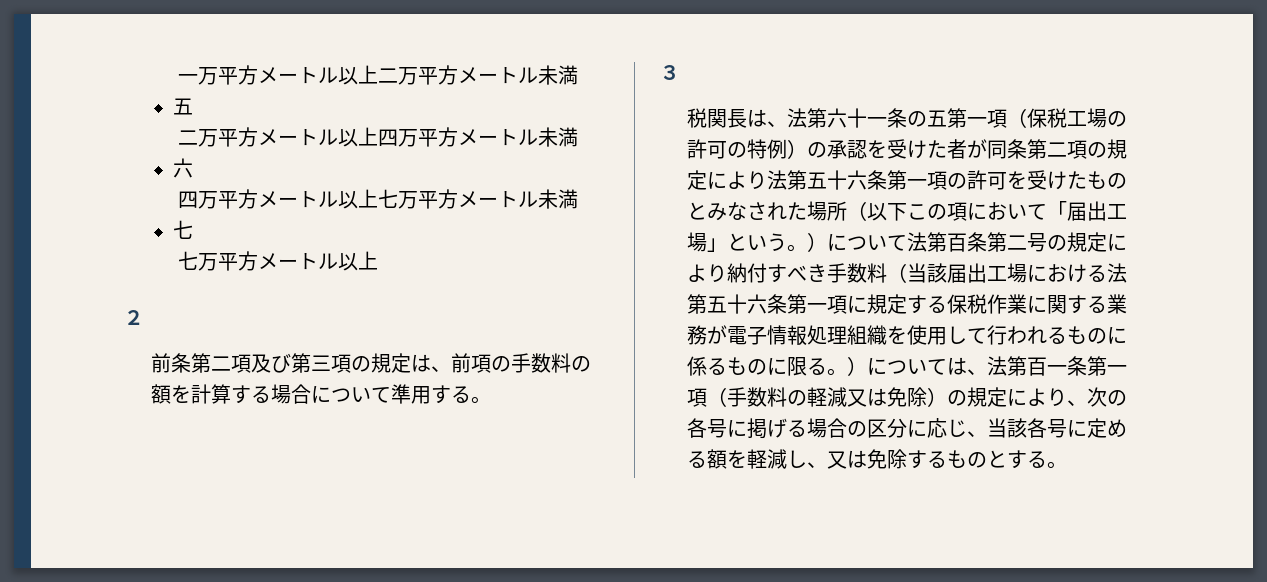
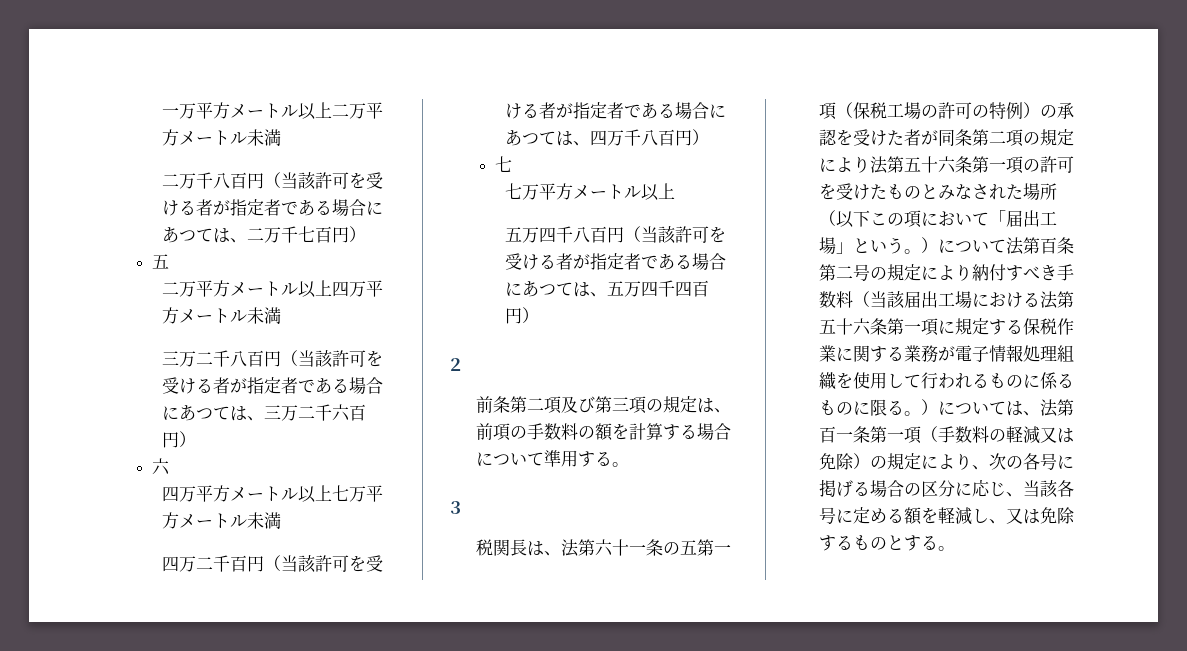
(578, 75) none -> [162,172,384,190] [162,199,384,216] [162,226,367,243] // 二万千八百円（当該許可を受ける者が指定者である場合にあつては、二万千七百円）
(578, 137) none -> [162,350,384,368] [162,377,384,394] [162,404,367,421] [162,431,197,448] // 三万二千八百円（当該許可を受ける者が指定者である場合にあつては、三万二千六百円）
(578, 199) none -> [162,555,384,573] [505,102,727,119] [505,129,710,146] // 四万二千百円（当該許可を受ける者が指定者である場合にあつては、四万千八百円）
(378, 260) none -> [505,226,727,244] [505,253,727,270] [505,280,710,297] [505,307,540,324] // 五万四千八百円（当該許可を受ける者が指定者である場合にあつては、五万四千四百円）

